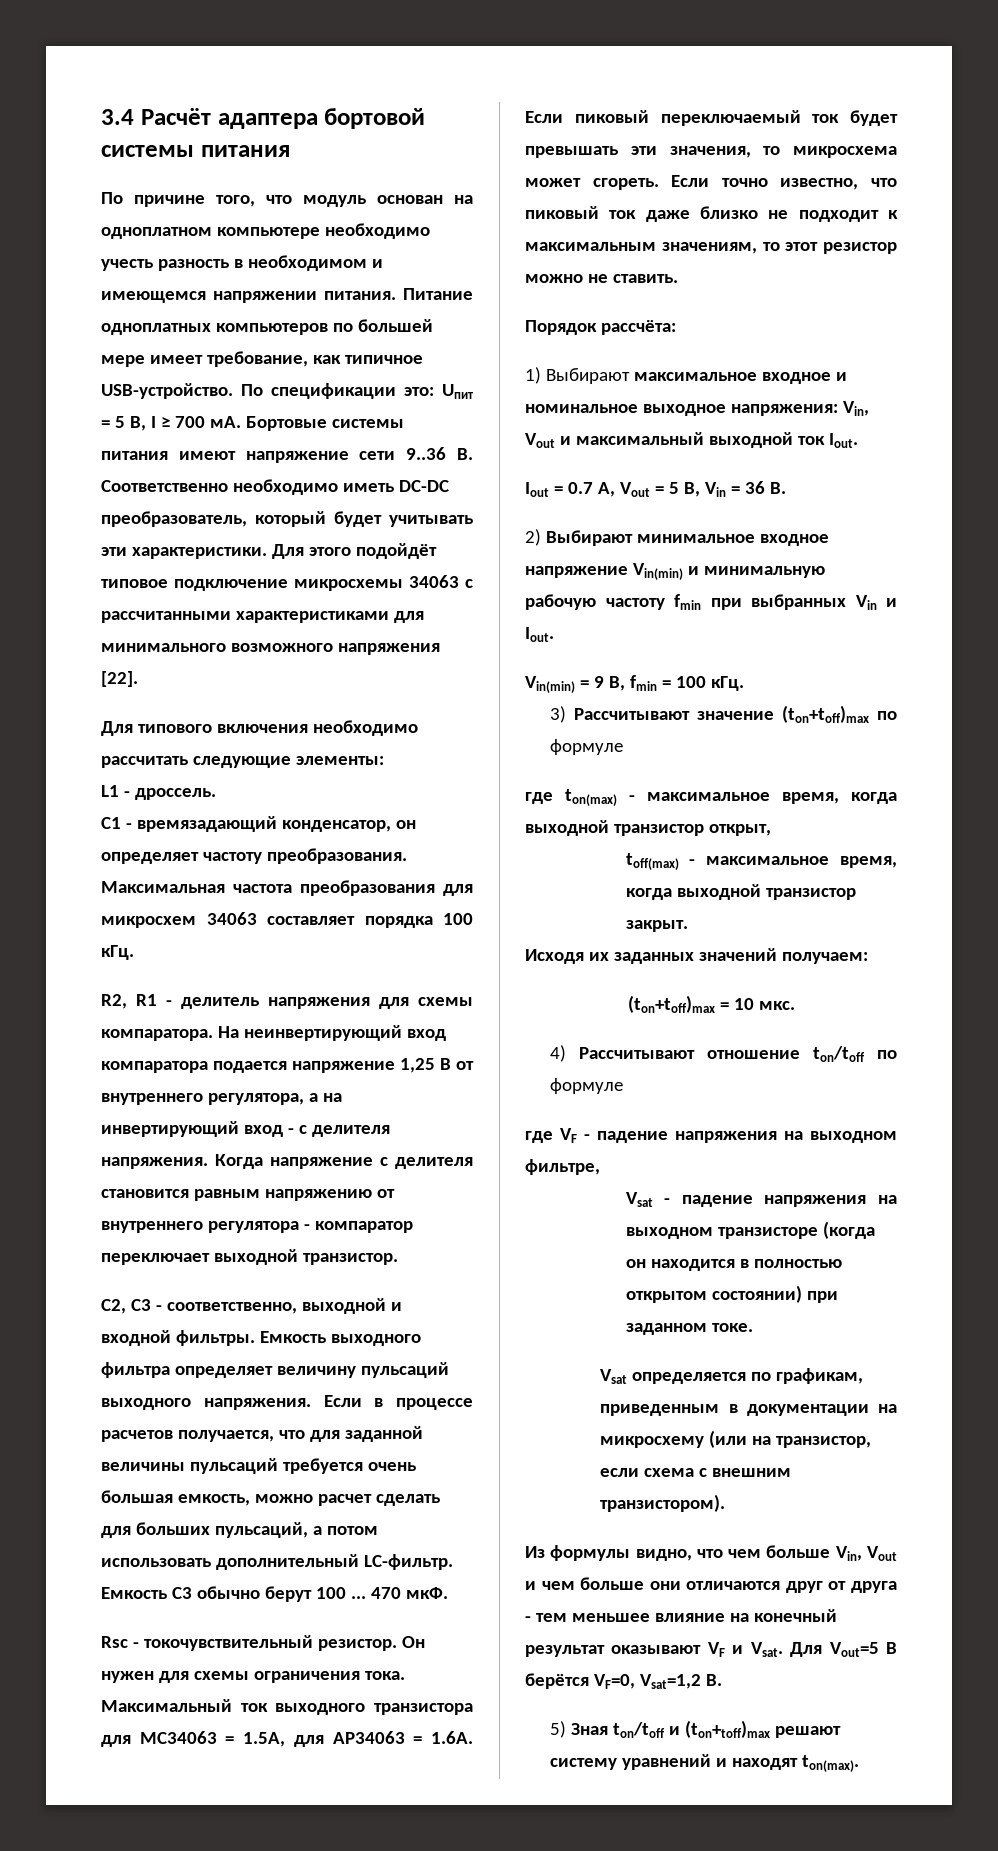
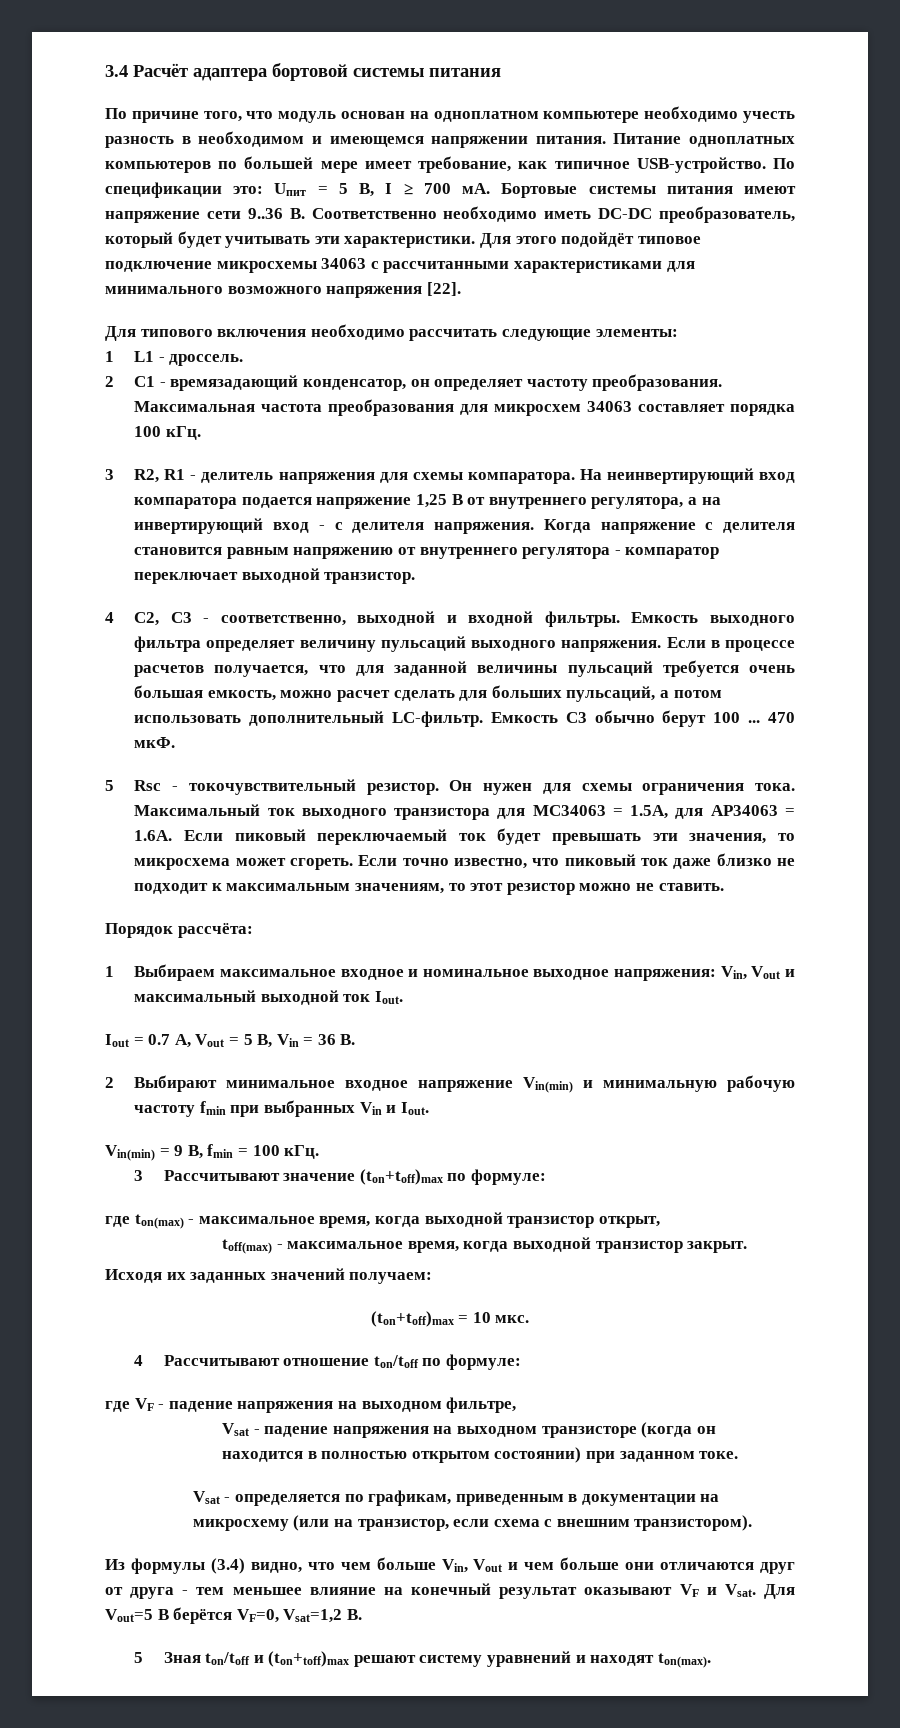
(384, 760) none -> [105,351,114,362] 1
(216, 794) none -> [105,376,114,387] 2
(134, 952) none -> [105,469,114,480] 3
(398, 1259) none -> [105,612,114,623] 4
(448, 1593) none -> [105,780,114,791] 5
[525,367,630,384] 1) Выбирают -> [105,964,216,981] 1 Выбираем
[525,529,541,546] 2) -> [105,1077,114,1088] 2
[550,706,567,723] 3) -> [134,1170,144,1181] 3
[550,739,624,755] формуле -> [470,1169,546,1185] формуле:
[550,1045,567,1062] 4) -> [134,1355,144,1366] 4
[550,1078,624,1094] формуле -> [445,1354,521,1370] формуле:
(628, 1376) none -> [224,1497,231,1502] -
(631, 1553) none -> [210,1558,245,1574] (3.4)
[550,1721,567,1738] 5) -> [134,1652,144,1663] 5

